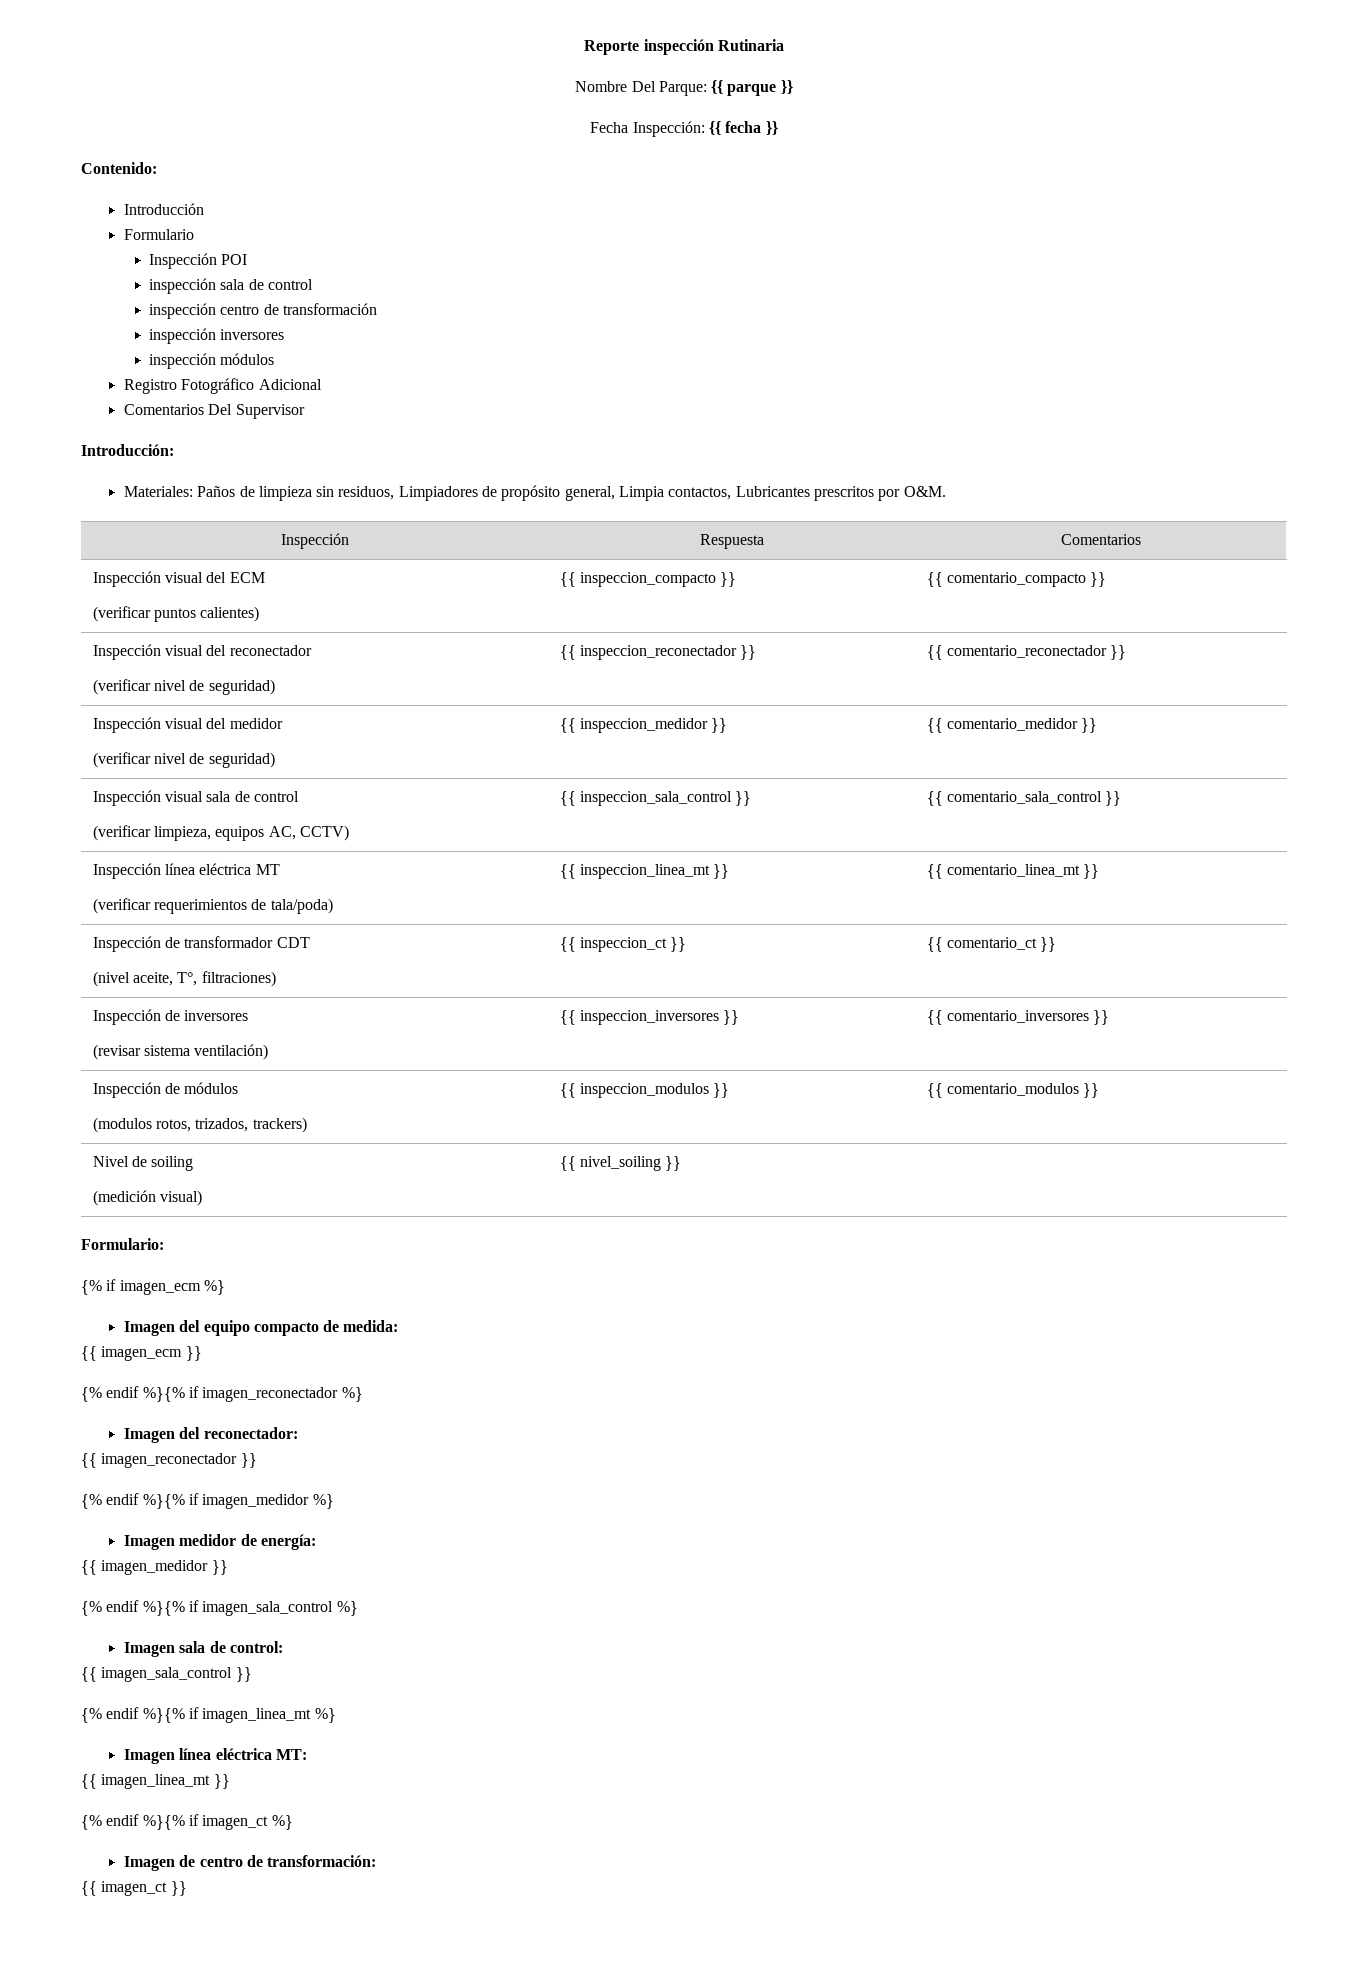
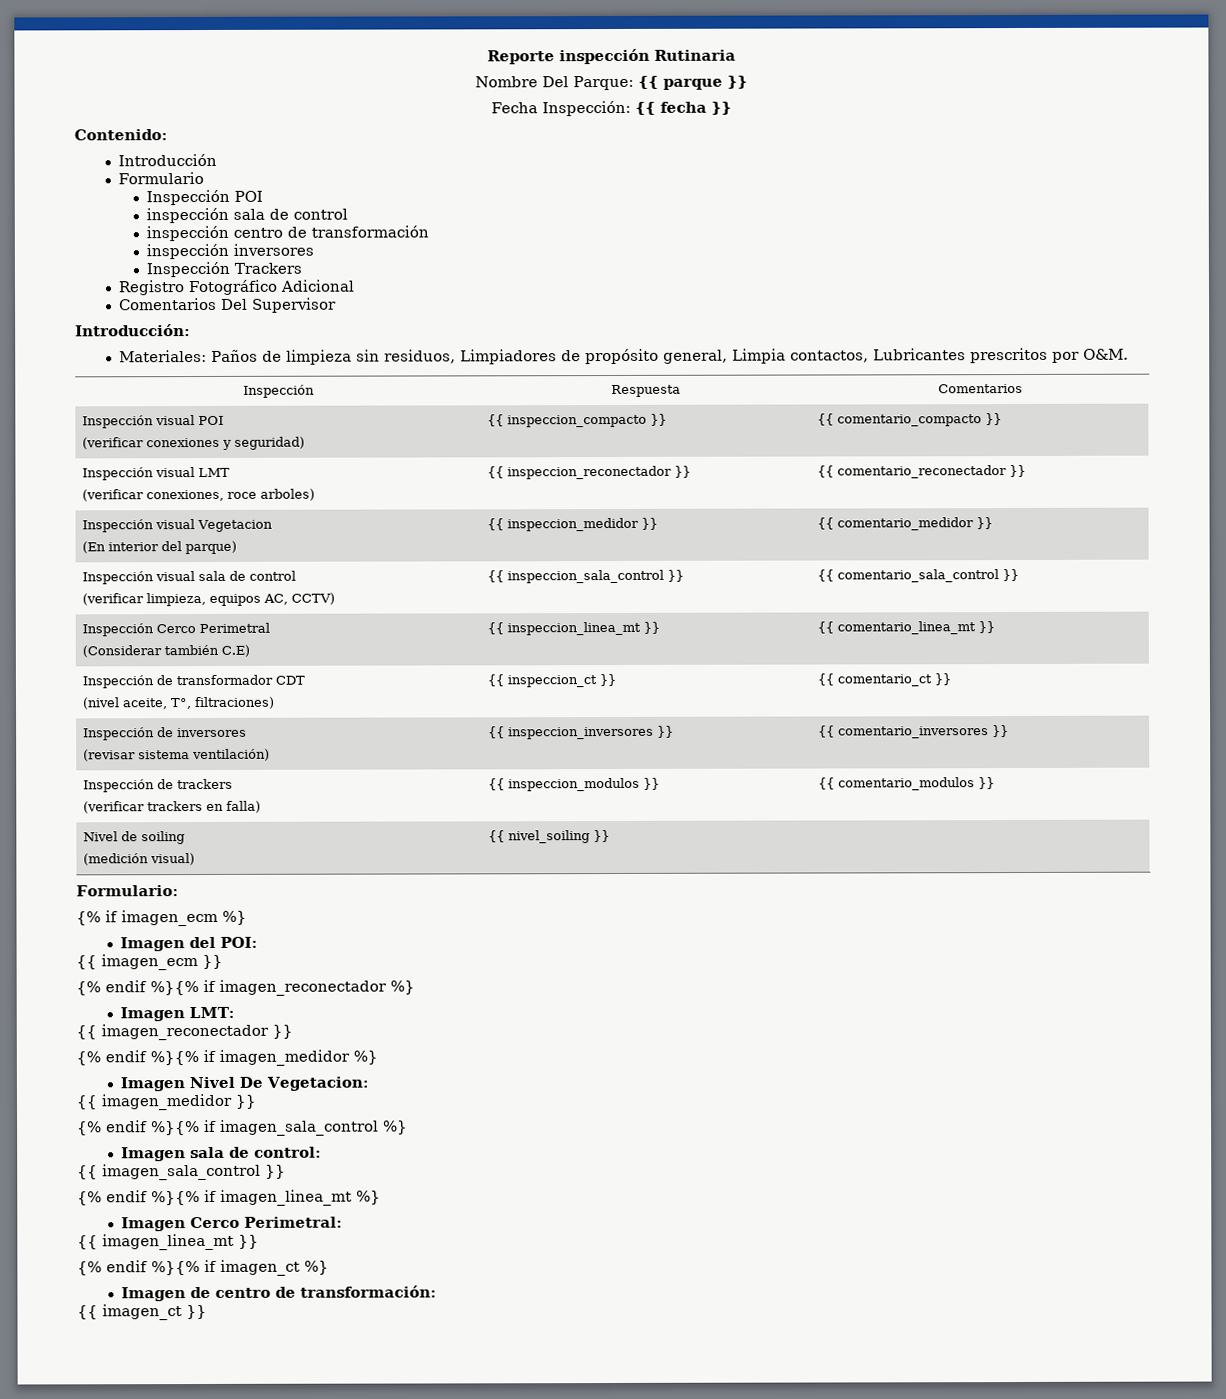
[149,353,275,369] inspección módulos -> [145,261,302,278] Inspección Trackers
[206,572,265,583] [92,606,260,622] del ECM // (verificar puntos calientes) -> [198,415,225,426] [82,436,306,450] POI // (verificar conexiones y seguridad)
[206,645,312,656] [92,679,275,695] del reconectador // (verificar nivel de seguridad) -> [198,467,231,478] [82,488,316,502] LMT // (verificar conexiones, roce arboles)
[206,718,283,729] [92,752,275,768] del medidor // (verificar nivel de seguridad) -> [197,519,274,533] [82,540,238,555] Vegetacion // (En interior del parque)
[164,863,280,875] [92,898,333,914] línea eléctrica MT // (verificar requerimientos de tala/poda) -> [156,622,271,634] [82,644,251,658] Cerco Perimetral // (Considerar también C.E)
[184,1082,239,1094] [92,1117,307,1133] módulos // (modulos rotos, trizados, trackers) -> [177,778,234,790] [83,800,262,814] trackers // (verificar trackers en falla)
[203,1320,399,1336] equipo compacto de medida: -> [219,936,258,948] POI:
[179,1427,298,1439] del reconectador: -> [188,1006,235,1019] LMT:
[179,1534,316,1550] medidor de energía: -> [188,1076,369,1091] Nivel De Vegetacion:
[179,1748,307,1760] línea eléctrica MT: -> [189,1216,343,1229] Cerco Perimetral:

